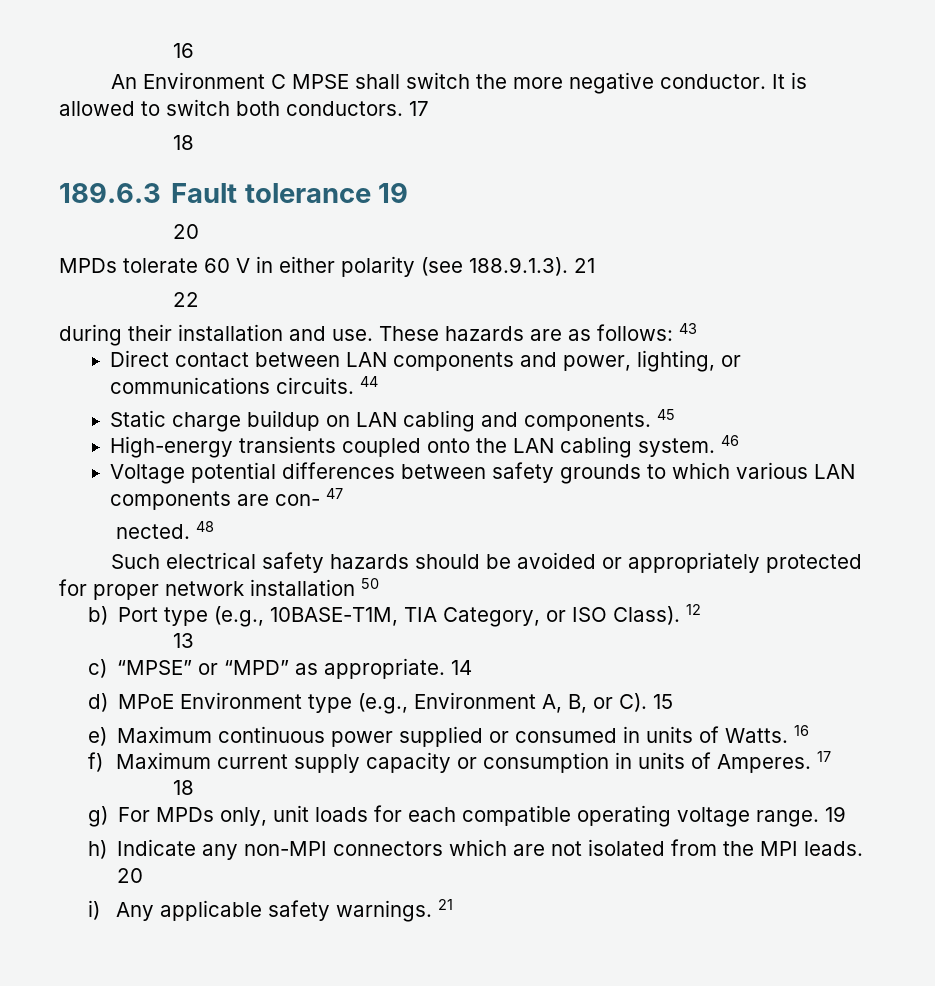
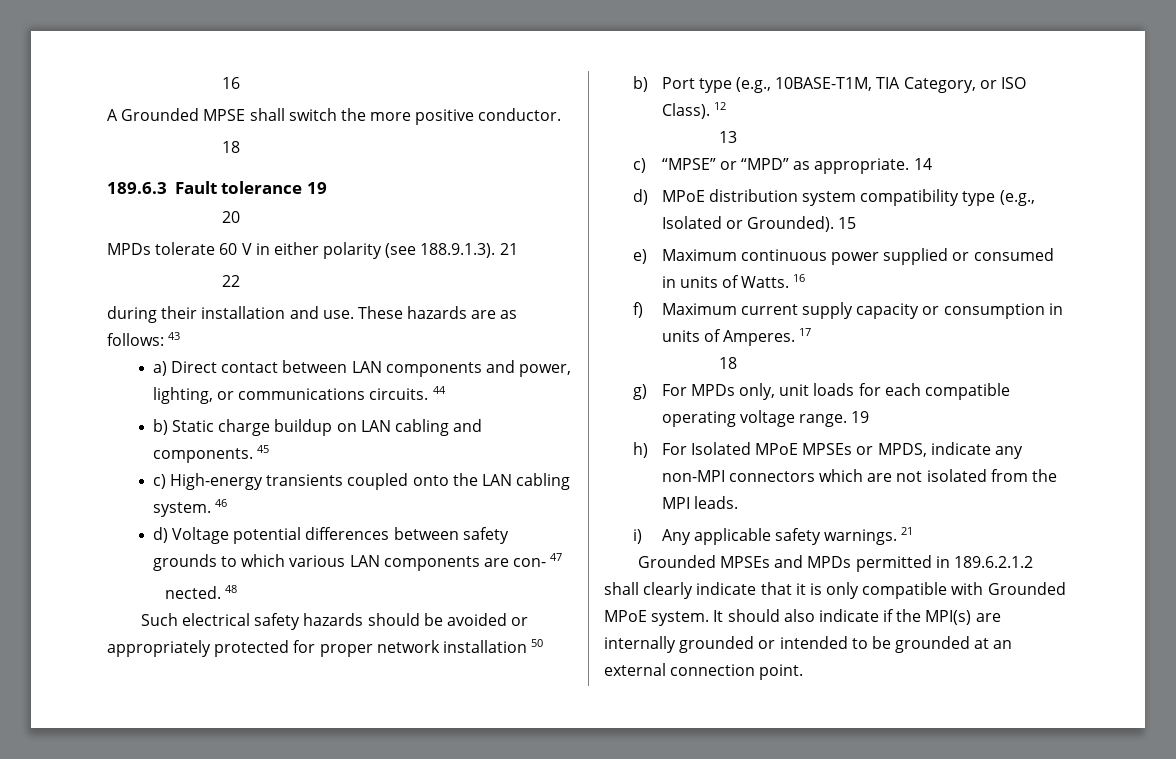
[173,43,195,58] [111,72,287,89] 16 // An Environment C -> [222,77,241,89] [107,108,200,121] 16 // A Grounded
[569,72,655,94] negative -> [415,109,475,125] positive
[772,72,808,89] [59,99,429,116] It is allowed to switch both conductors. 17 -> (562, 114) none
(697, 328) none -> [152,361,167,376] a)
(379, 381) none -> [152,419,168,435] b)
(676, 414) none -> [152,474,166,489] c)
(740, 440) none -> [152,527,168,543] d)
[179,692,647,714] Environment type (e.g., Environment A, B, or C). -> [708,189,1035,206] [661,216,835,232] distribution system compatibility type (e.g., Isolated or Grounded).
[116,839,196,856] Indicate -> [661,442,991,457] For Isolated MPoE MPSEs or MPDS, indicate
[116,868,143,883] 20 -> (738, 502) none
(454, 904) none -> [637,555,1033,572] [604,582,1066,599] [604,609,1001,626] [604,636,1013,653] [604,663,804,680] // Grounded MPSEs and MPDs permitted in 189.6.2.1.2 shall clearly indicate that it is only compatible with Grounded MPoE system. It should also indicate if the MPI(s) are internally grounded or intended to be grounded at an external connection point.

